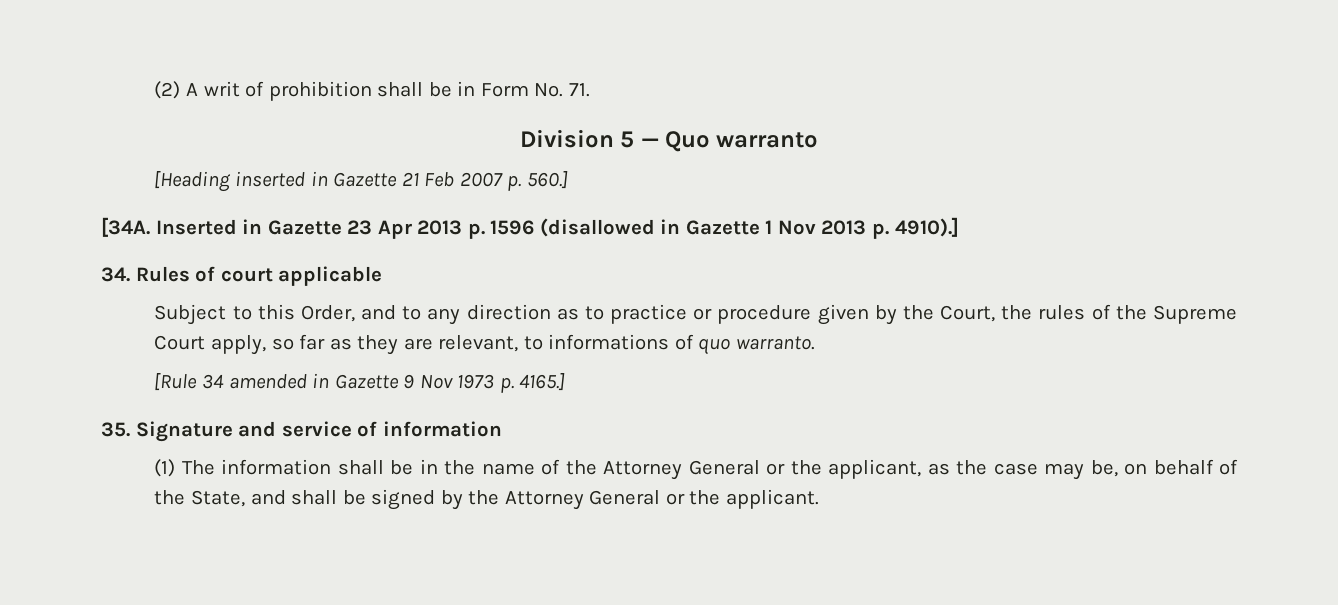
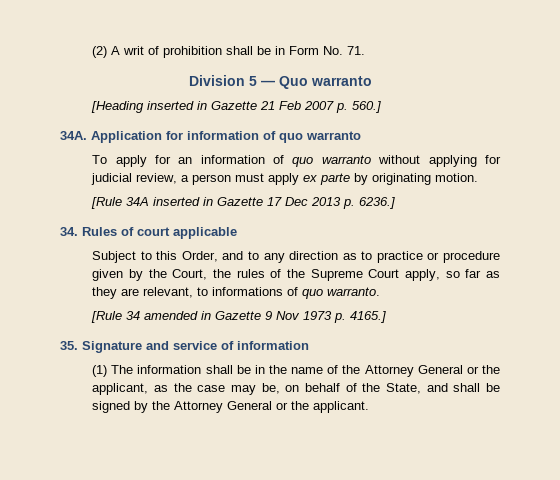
[101,217,959,239] [34A. Inserted in Gazette 23 Apr 2013 p. 1596 (disallowed in Gazette 1 Nov 2013 p. 4910).] -> [60,131,361,143] [92,155,502,167] [91,173,479,185] [91,197,396,209] 34A. Application for information of quo warranto // To apply for an information of quo warranto without applying for judicial review, a person must apply ex parte by originating motion. // [Rule 34A inserted in Gazette 17 Dec 2013 p. 6236.]

